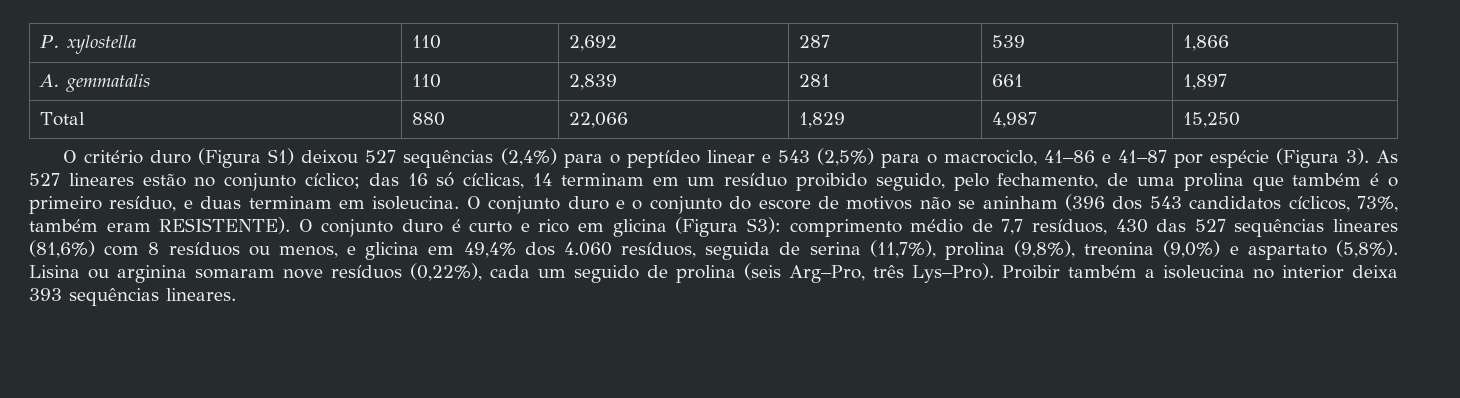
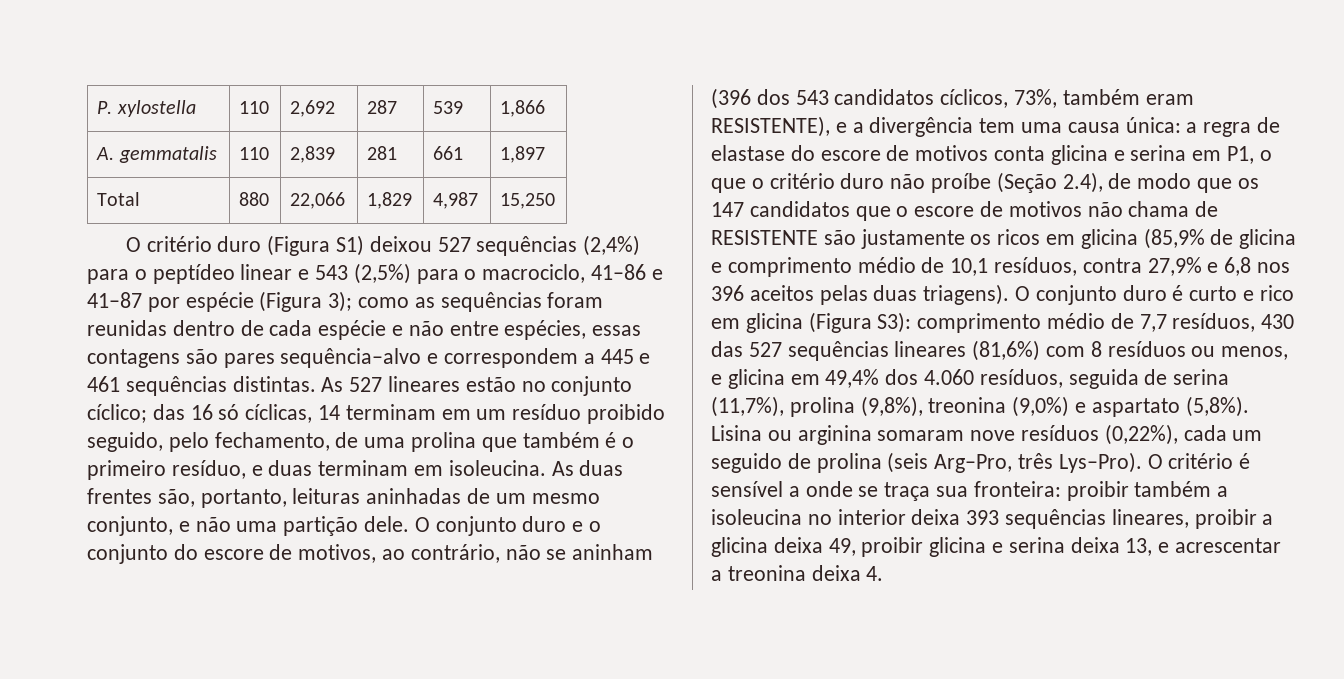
[1345,148,1369,165] 3). -> [328,291,604,312] [87,320,642,340] [87,348,651,368] [87,376,316,396] 3); como as sequências foram reunidas dentro de cada espécie e não entre espécies, essas contagens são pares sequência–alvo e correspondem a 445 e 461 sequências distintas.
(460, 203) none -> [551,460,624,476] [87,488,600,508] [87,516,410,536] As duas frentes são, portanto, leituras aninhadas de um mesmo conjunto, e não uma partição dele.
[846,196,913,210] motivos -> [298,544,500,563] motivos, ao contrário,
[159,217,291,234] RESISTENTE). -> [711,116,1281,137] [711,145,1272,165] [711,172,1259,193] [711,201,1219,221] [711,228,1297,249] [711,257,1291,277] [711,284,1010,305] RESISTENTE), e a divergência tem uma causa única: a regra de elastase do escore de motivos conta glicina e serina em P1, o que o critério duro não proíbe (Seção 2.4), de modo que os 147 candidatos que o escore de motivos não chama de RESISTENTE são justamente os ricos em glicina (85,9% de glicina e comprimento médio de 10,1 resíduos, contra 27,9% e 6,8 nos 396 aceitos pelas duas triagens).
[1001,265,1060,279] Proibir -> [1147,453,1251,469] [711,481,1129,501] O critério é sensível a onde se traça sua fronteira: proibir
[166,288,236,301] lineares. -> [1111,509,1274,529] [711,537,1282,557] [711,565,884,581] lineares, proibir a glicina deixa 49, proibir glicina e serina deixa 13, e acrescentar a treonina deixa 4.

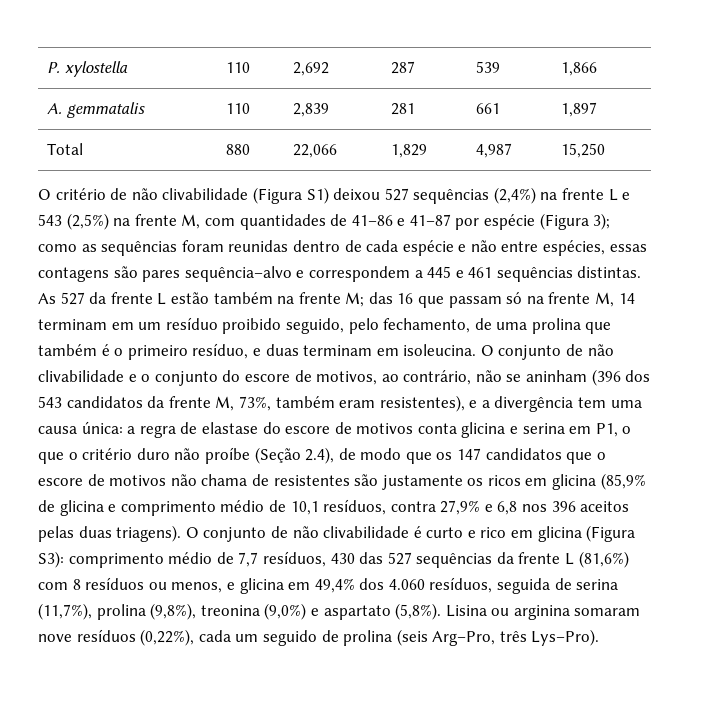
[217,236,262,252] duro -> [110,188,249,200] de não clivabilidade
[87,263,586,284] para o peptídeo linear e 543 (2,5%) para o macrociclo, -> [540,188,631,201] [38,213,348,230] na frente L e 543 (2,5%) na frente M, com quantidades de
[388,376,633,396] [87,404,313,423] lineares estão no conjunto cíclico; das 16 só cíclicas, -> [89,292,615,308] da frente L estão também na frente M; das 16 que passam só na frente M,
[551,460,624,476] [87,488,600,508] [87,516,567,536] As duas frentes são, portanto, leituras aninhadas de um mesmo conjunto, e não uma partição dele. O conjunto duro -> [480,344,614,360] [38,370,124,382] O conjunto de não clivabilidade
[940,89,1009,108] cíclicos, -> [147,396,235,411] da frente M,
[711,116,830,137] RESISTENTE), -> [379,395,465,412] resistentes),
[711,230,818,245] RESISTENTE -> [273,475,350,486] resistentes
[1122,285,1167,301] duro -> [270,526,410,538] de não clivabilidade
[894,341,967,357] lineares -> [496,552,575,565] da frente L
[1147,453,1251,469] [711,481,1229,501] [711,509,1274,529] [711,537,1282,557] [711,565,884,581] O critério é sensível a onde se traça sua fronteira: proibir também a isoleucina no interior deixa 393 sequências lineares, proibir a glicina deixa 49, proibir glicina e serina deixa 13, e acrescentar a treonina deixa 4. -> (600, 637) none

